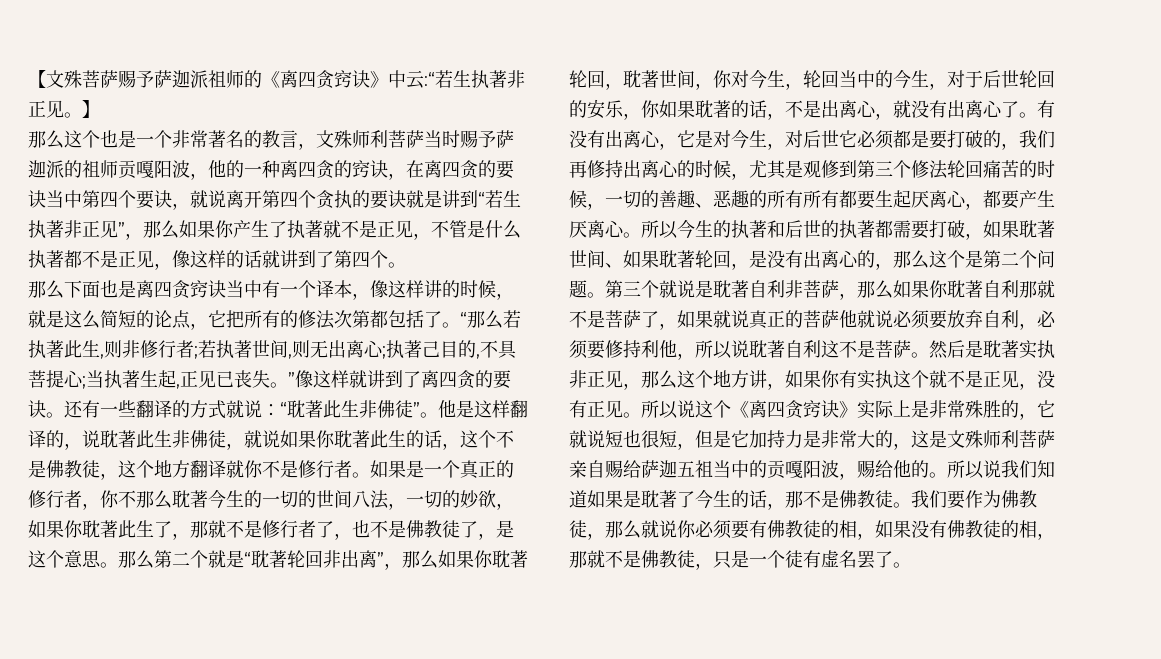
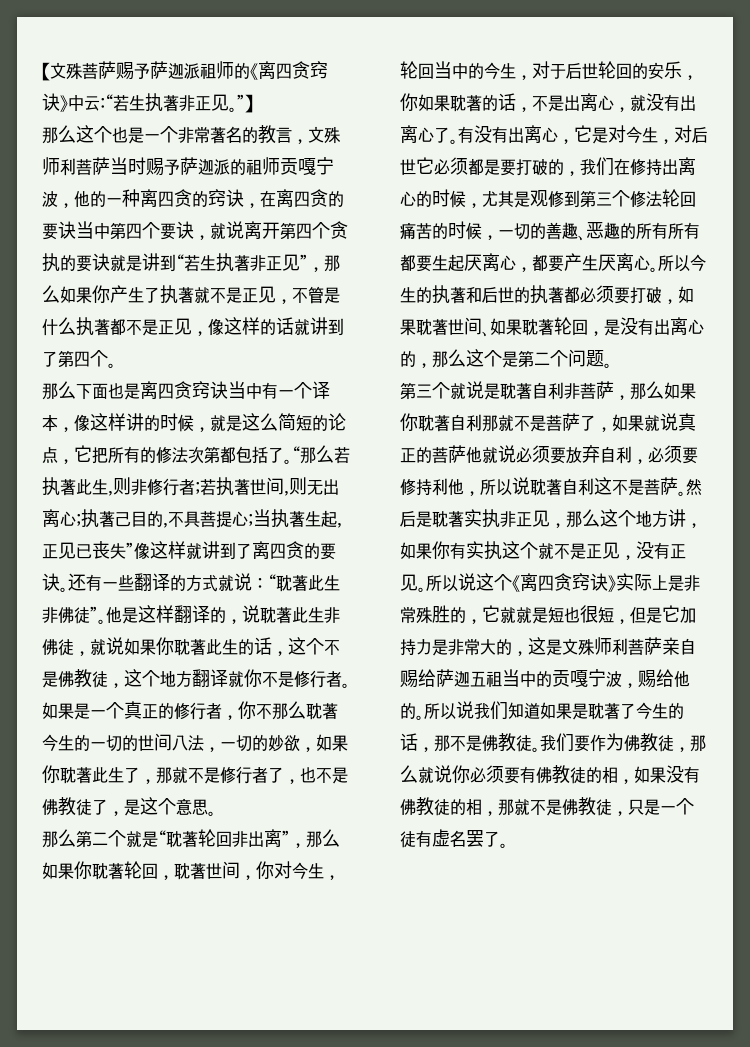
(82, 115) none -> [237,94,245,109] ”
[154,160,172,178] 阳 -> [316,157,334,175] 宁
[270,382,288,388] 。 -> (126, 551) none
(118, 565) none -> (216, 813) //
[569,160,587,178] 再 -> [614,158,630,176] 在
[893,220,911,238] 需 -> [580,285,614,303] 必须
(605, 295) none -> (612, 365) //
[587,430,605,448] 说 -> [516,607,548,624] 就是
[803,460,821,478] 阳 -> [588,669,606,687] 宁

